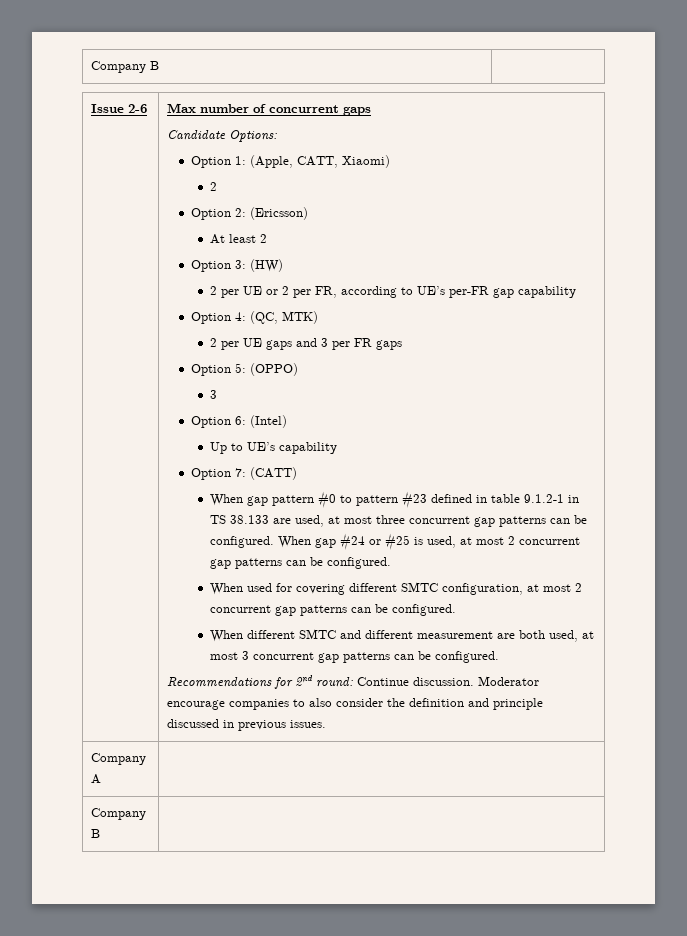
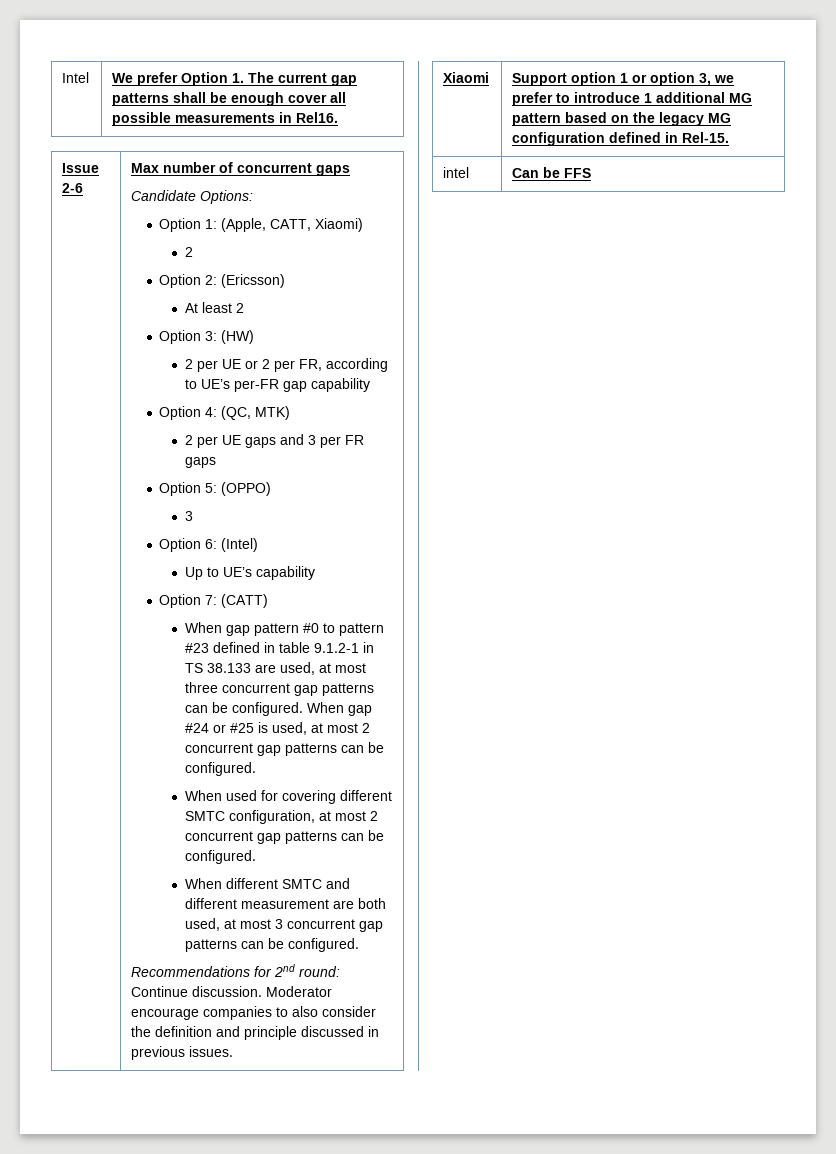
[90,61,159,73] Company B | -> [62,72,90,83] [112,72,358,86] [112,92,347,106] [112,112,339,126] Intel | We prefer Option 1. The current gap patterns shall be enough cover all possible measurements in Rel16.
[90,753,146,765] [90,774,101,784] [90,808,146,820] [90,829,100,838] Company A | // Company B | -> [443,72,490,83] [512,72,735,86] [512,92,753,106] [512,112,732,126] [512,132,730,146] [443,167,470,178] [512,167,592,178] Xiaomi | Support option 1 or option 3, we prefer to introduce 1 additional MG pattern based on the legacy MG configuration defined in Rel-15. // intel | Can be FFS

